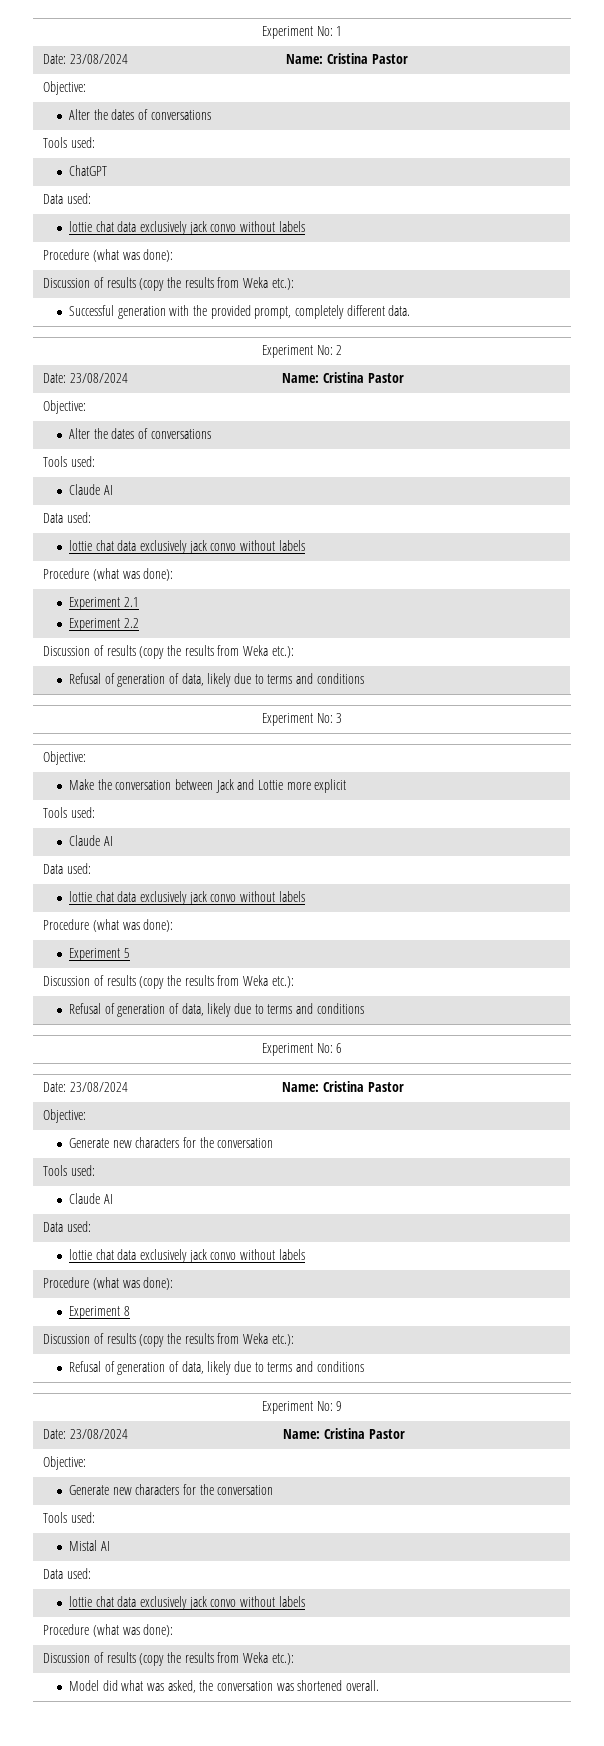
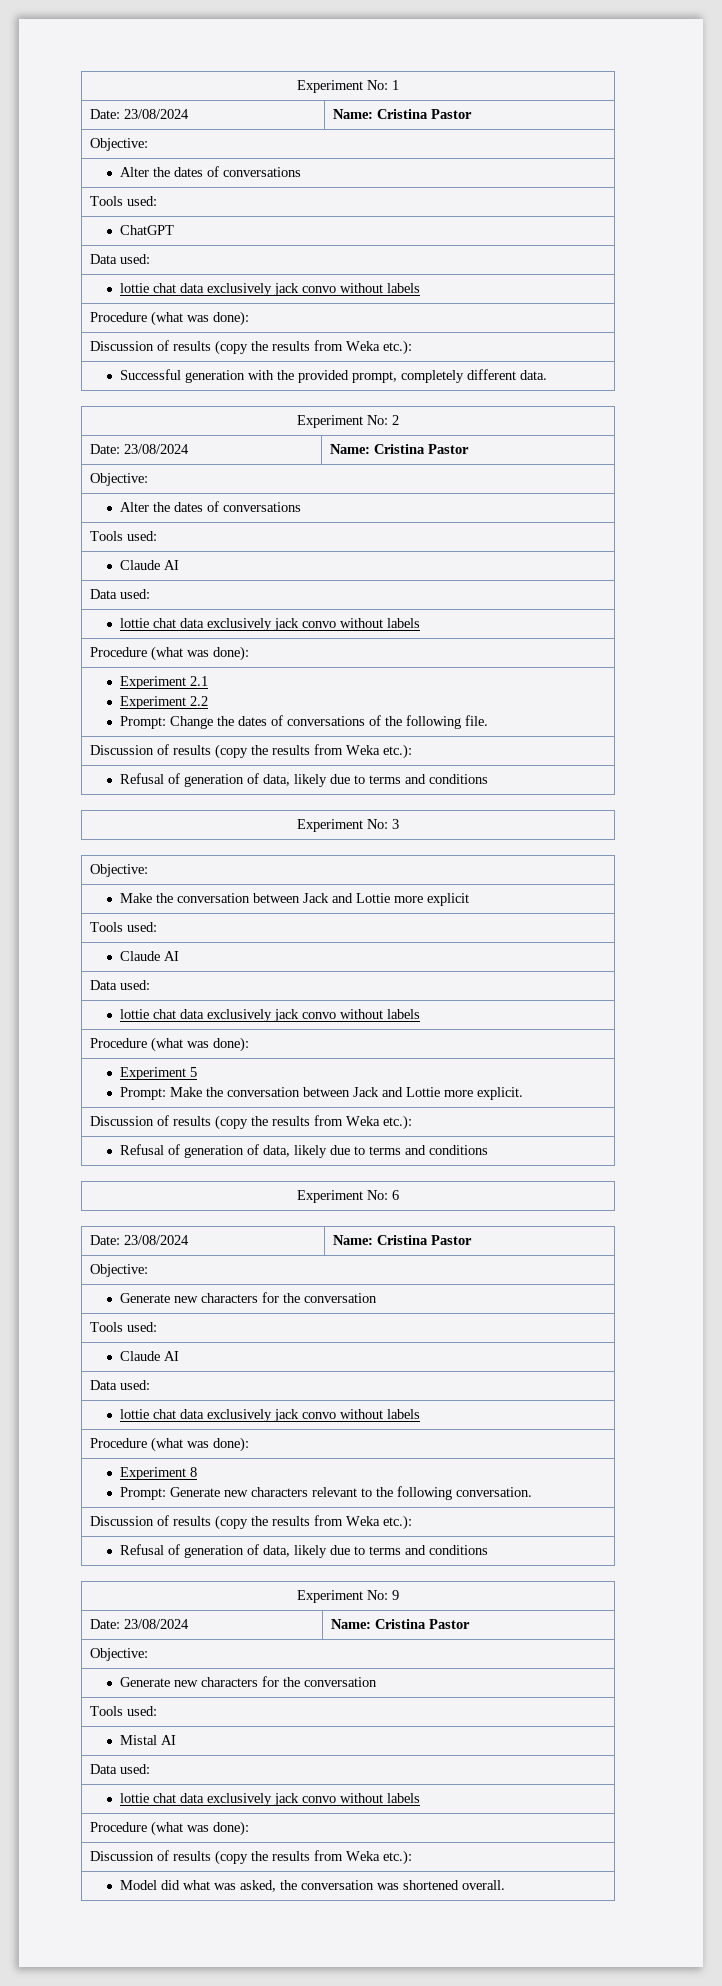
(139, 623) none -> [120,715,489,729] // Prompt: Change the dates of conversations of the following file.
(130, 953) none -> [120,1087,524,1100] // Prompt: Make the conversation between Jack and Lottie more explicit.
(130, 1311) none -> [120,1486,533,1500] // Prompt: Generate new characters relevant to the following conversation.

